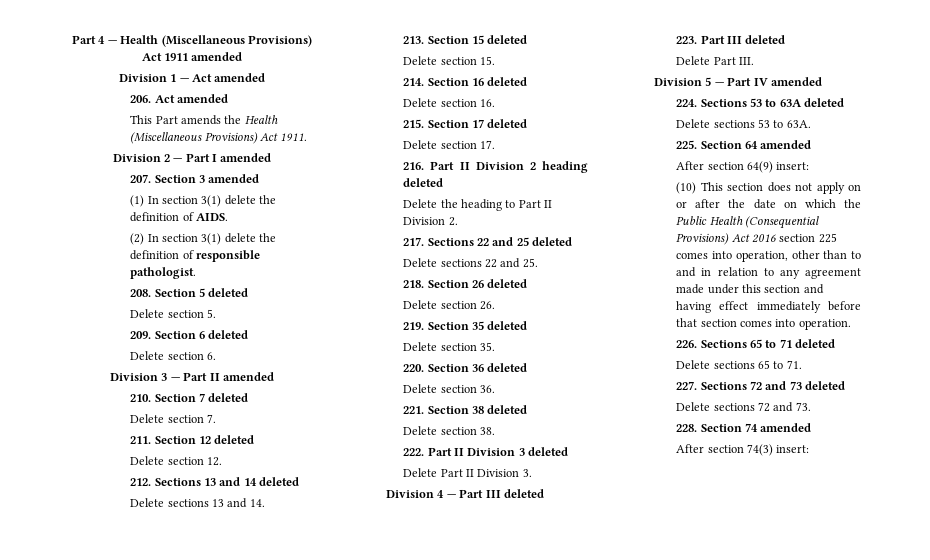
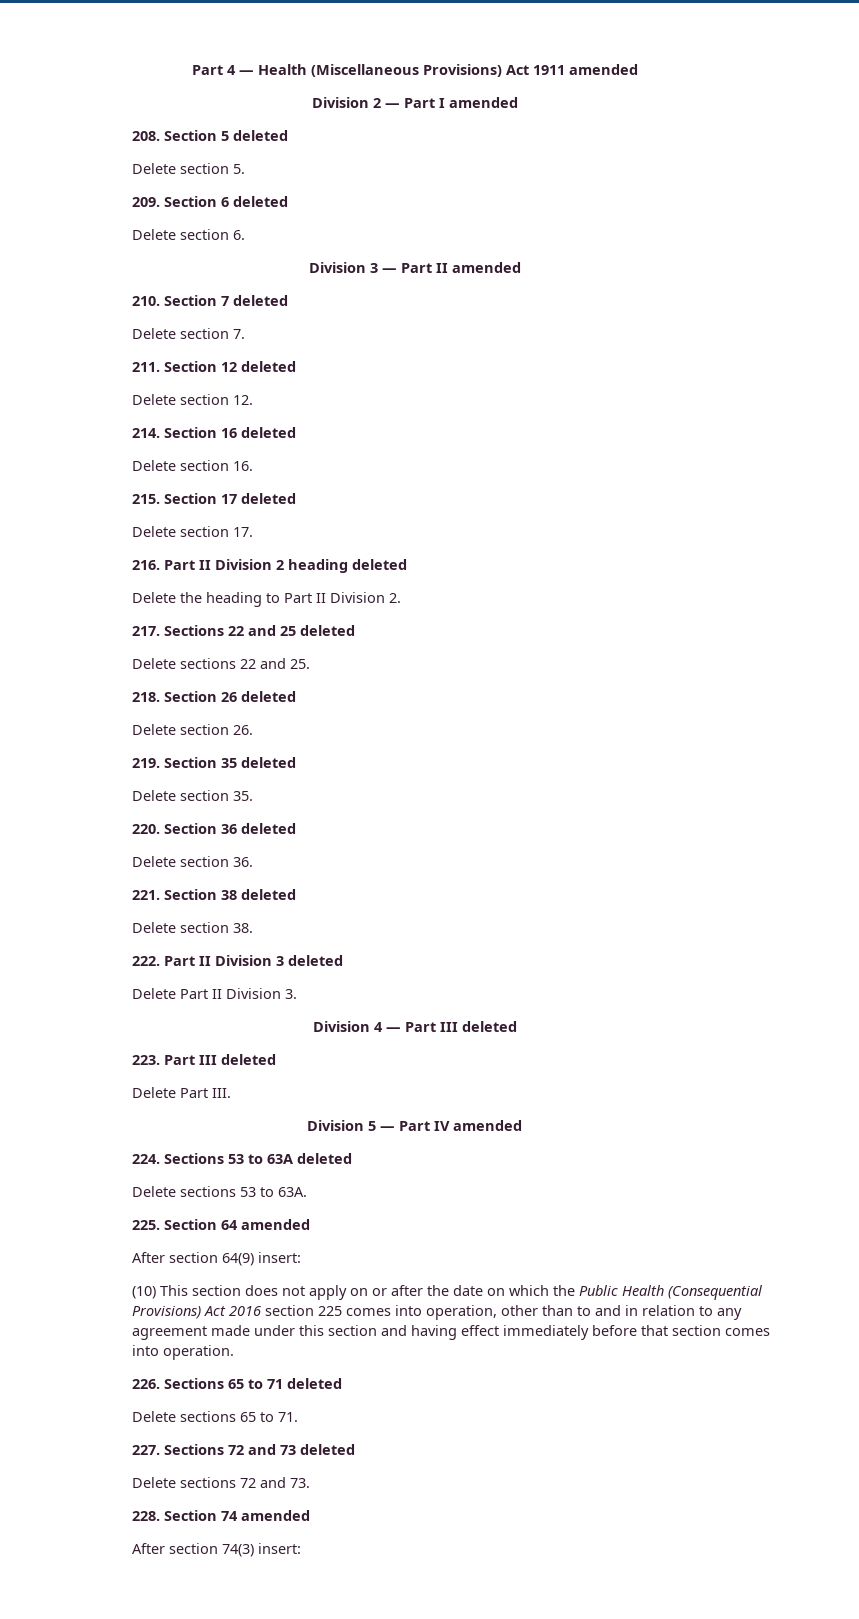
[118,73,266,82] [130,94,228,103] [130,115,278,125] [130,132,308,144] // Division 1 — Act amended // 206. Act amended // This Part amends the Health (Miscellaneous Provisions) Act 1911. -> (638, 69) none
[130,174,260,183] [130,195,277,207] [130,212,228,222] [130,233,277,245] [130,250,260,262] [130,267,197,279] // 207. Section 3 amended // (1) In section 3(1) delete the definition of AIDS. // (2) In section 3(1) delete the definition of responsible pathologist. -> (518, 102) none
[130,477,300,486] [130,498,265,508] [403,35,528,44] [403,56,495,65] // 212. Sections 13 and 14 deleted // Delete sections 13 and 14. // 213. Section 15 deleted // Delete section 15. -> (253, 400) none

